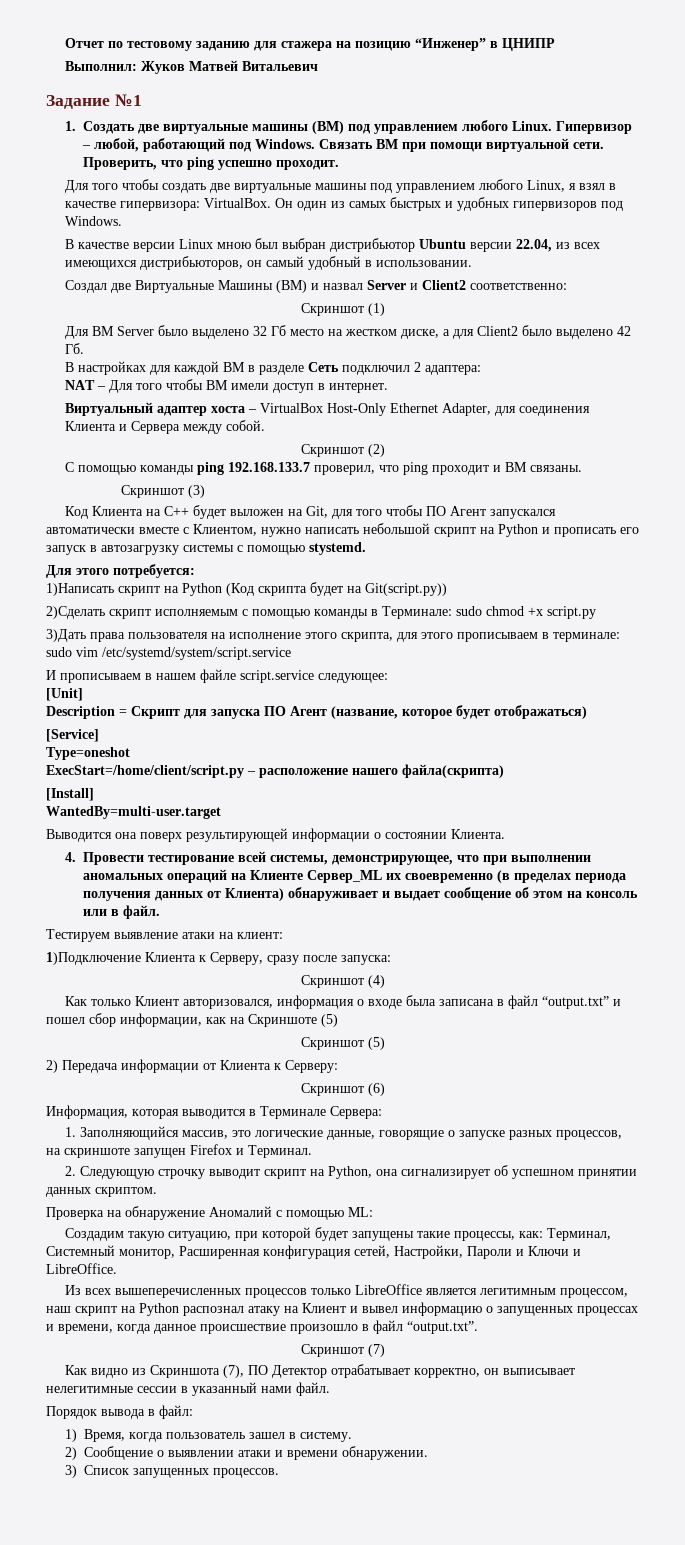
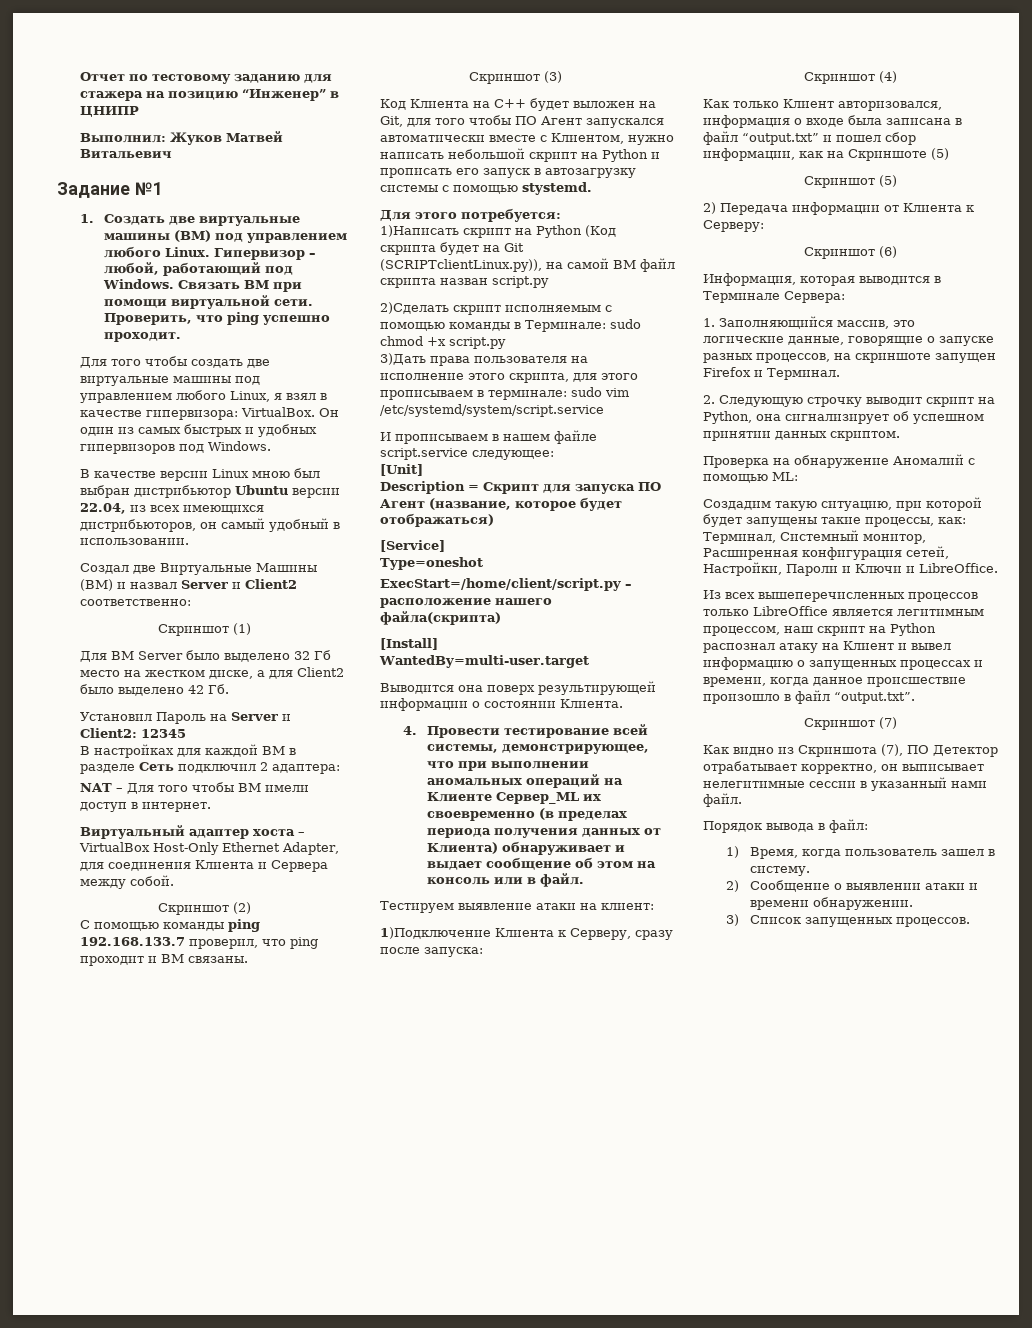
(84, 348) none -> [80,712,292,724] [80,728,187,738] // Установил Пароль на Server и Client2: 12345
[365,583,447,596] Git(script.py)) -> [504,243,524,252] [380,258,675,272] [380,276,549,288] Git (SCRIPTclientLinux.py)), на самой ВМ файл скрипта назван script.py

